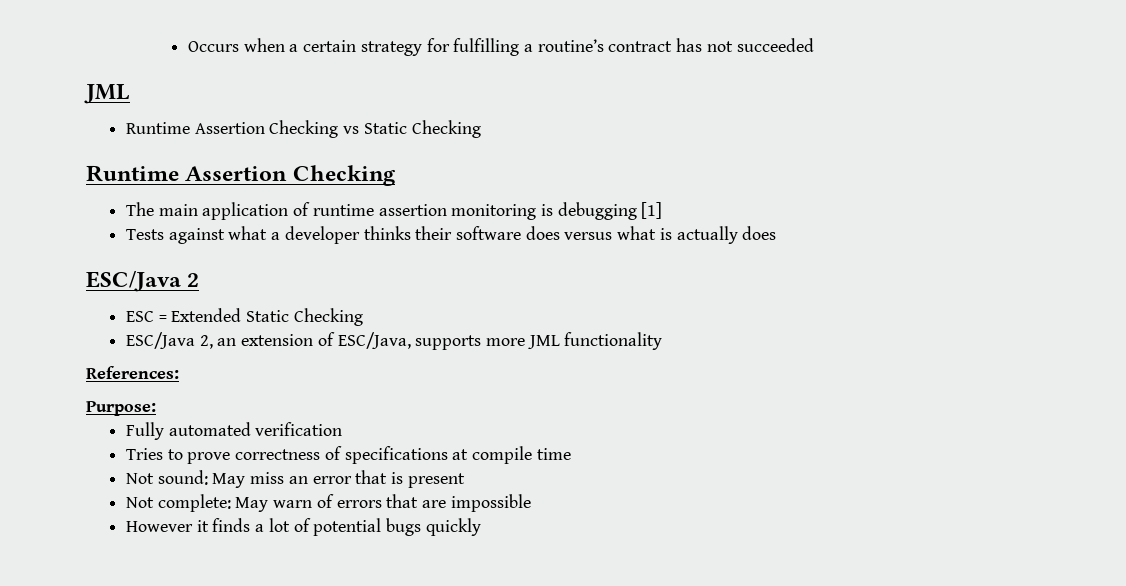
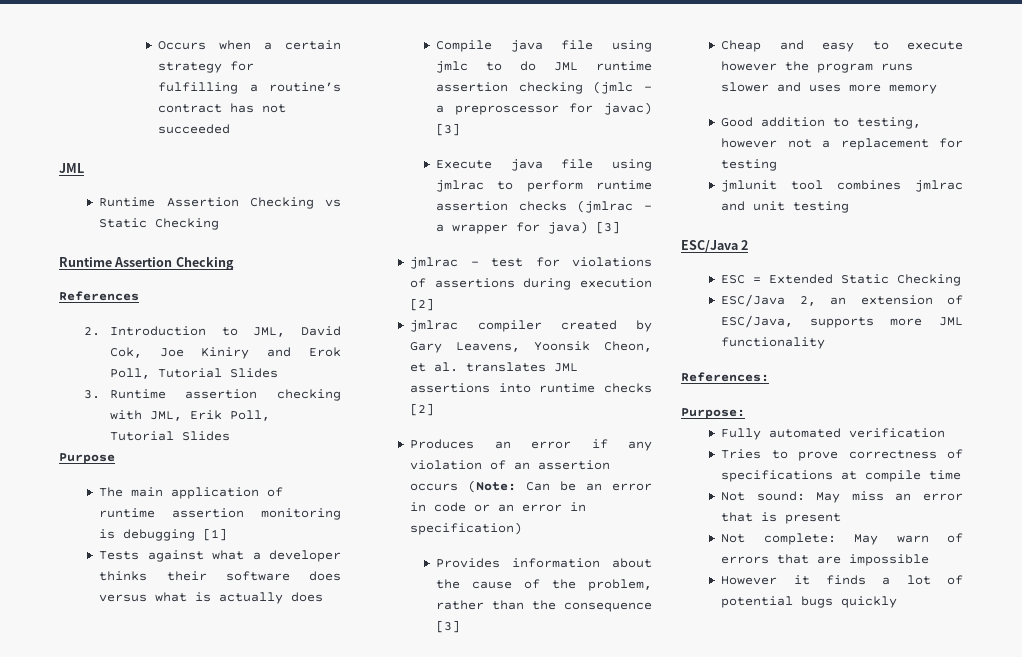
(395, 175) none -> [59,291,139,301] [84,326,341,337] [109,347,341,359] [109,368,278,379] [84,389,341,401] [109,410,270,421] [109,431,230,441] [59,453,115,464] // References // 2. Introduction to JML, David Cok, Joe Kiniry and Erok Poll, Tutorial Slides // 3. Runtime assertion checking with JML, Erik Poll, Tutorial Slides // Purpose
(777, 233) none -> [435,40,652,52] [435,61,652,73] [435,81,652,94] [435,102,652,115] [435,123,460,136] [435,159,652,171] [435,180,652,192] [435,200,652,213] [435,221,620,234] [410,257,652,269] [410,278,652,290] [410,298,435,311] [410,320,652,332] [410,341,652,353] [410,362,579,372] [410,383,652,393] [410,403,435,416] [410,439,652,451] [410,460,611,470] [410,480,652,493] [410,502,587,512] [410,522,523,535] [435,558,652,568] [435,579,652,591] [435,600,652,612] [435,620,460,633] [721,40,963,52] [721,61,914,73] [721,82,938,94] [721,117,922,129] [721,138,963,150] [721,159,778,171] [721,180,963,192] [721,201,850,213] // Compile java file using jmlc to do JML runtime assertion checking (jmlc - a preproscessor for javac) [3] // Execute java file using jmlrac to perform runtime assertion checks (jmlrac - a wrapper for java) [3] // jmlrac – test for violations of assertions during execution [2] // jmlrac compiler created by Gary Leavens, Yoonsik Cheon, et al. translates JML assertions into runtime checks [2] // Produces an error if any violation of an assertion occurs (Note: Can be an error in code or an error in specification) // Provides information about the cause of the problem, rather than the consequence [3] // Cheap and easy to execute however the program runs slower and uses more memory // Good addition to testing, however not a replacement for testing // jmlunit tool combines jmlrac and unit testing

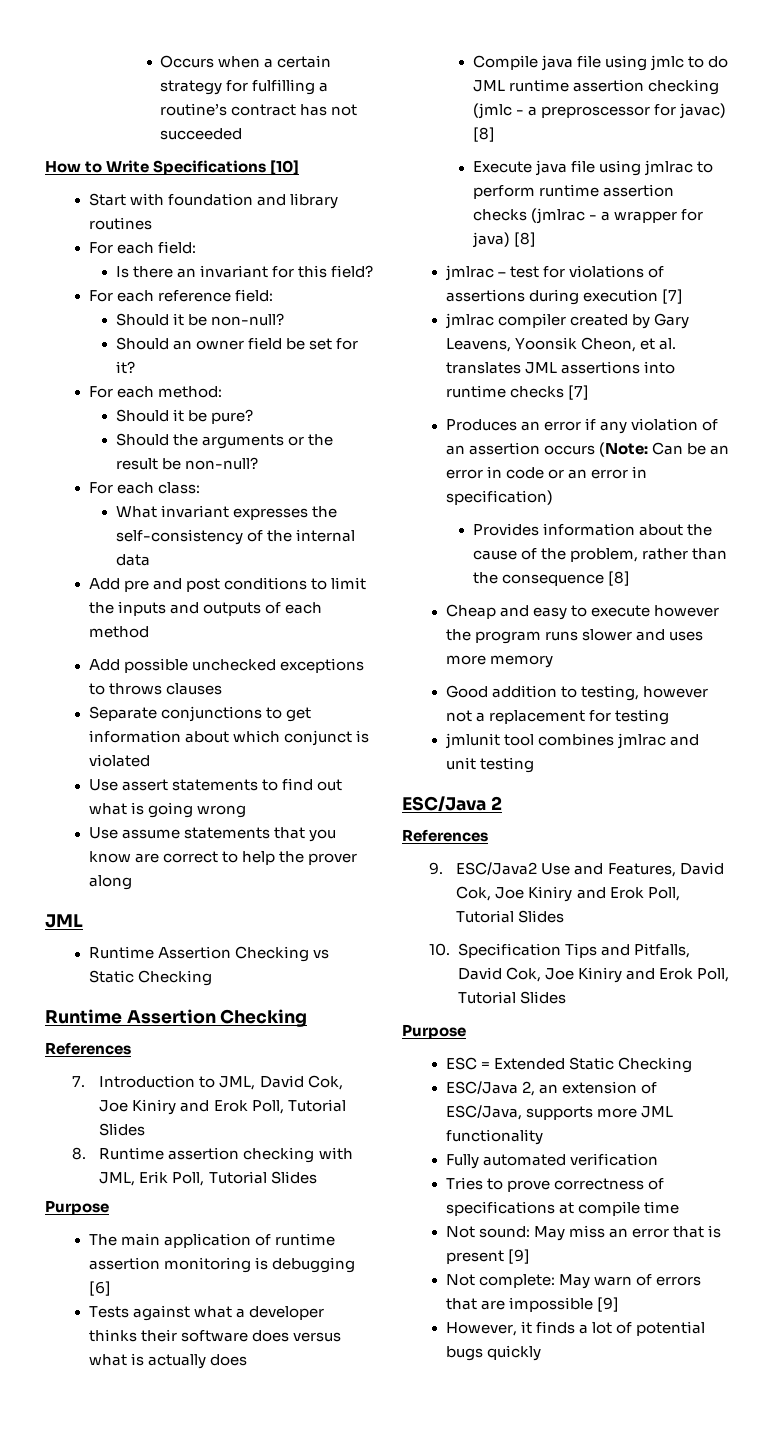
(231, 129) none -> [45,160,300,175] [88,193,338,209] [88,217,152,230] [88,241,196,254] [115,265,374,278] [88,289,273,302] [115,313,285,326] [115,337,359,350] [115,361,135,374] [88,386,222,398] [115,409,254,424] [115,433,334,449] [115,457,258,470] [88,482,200,494] [115,505,338,520] [115,529,356,545] [115,554,150,566] [88,577,366,592] [88,601,322,616] [88,626,149,638] [88,658,364,673] [88,683,222,695] [88,706,311,722] [88,730,369,746] [88,754,150,767] [88,778,342,791] [88,802,246,818] [88,827,336,842] [88,851,357,865] [88,875,132,890] // How to Write Specifications [10] // Start with foundation and library routines // For each field: // Is there an invariant for this field? // For each reference field: // Should it be non-null? // Should an owner field be set for it? // For each method: // Should it be pure? // Should the arguments or the result be non-null? // For each class: // What invariant expresses the self-consistency of the internal data // Add pre and post conditions to limit the inputs and outputs of each method // Add possible unchecked exceptions to throws clauses // Separate conjunctions to get information about which conjunct is violated // Use assert statements to find out what is going wrong // Use assume statements that you know are correct to help the prover along
[84,327,101,336] 2. -> [72,1076,86,1087] 7.
[84,390,101,399] 3. -> [72,1147,87,1160] 8.
[203,528,228,541] [1] -> [88,1281,111,1296] [6]
[435,123,460,136] [3] -> [472,127,495,142] [8]
[595,221,620,234] [3] -> [513,232,536,247] [8]
[410,298,435,311] [2] -> [661,289,683,304] [7]
[410,403,435,416] [2] -> [567,385,589,400] [7]
[435,620,460,633] [3] -> [607,571,630,586] [8]
(749, 245) none -> [402,829,488,842] [429,862,724,877] [456,886,680,902] [456,910,565,923] [429,943,690,958] [457,967,729,983] [457,991,566,1004] [402,1024,466,1039] // References // 9. ESC/Java2 Use and Features, David Cok, Joe Kiniry and Erok Poll, Tutorial Slides // 10. Specification Tips and Pitfalls, David Cok, Joe Kiniry and Erok Poll, Tutorial Slides // Purpose
[681,372,769,382] [681,408,745,419] // References: // Purpose: -> (543, 1137) none
(842, 518) none -> [507,1249,530,1264] [9]
[721,576,778,585] // However -> [596,1297,619,1312] [445,1322,517,1336] [9] // However,

